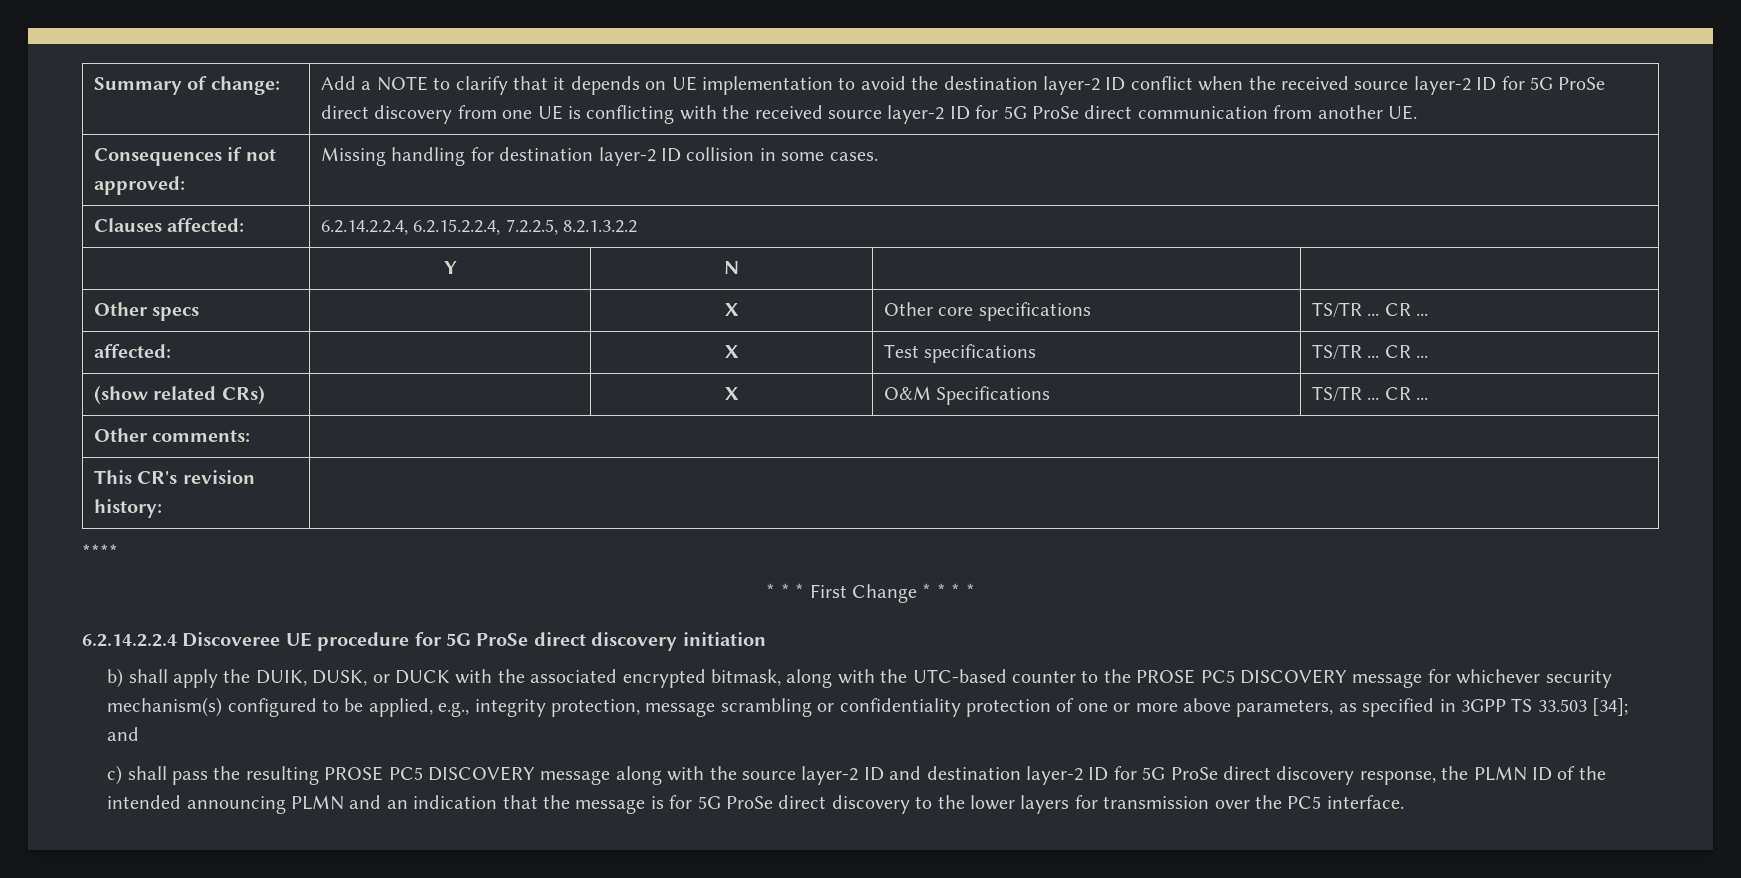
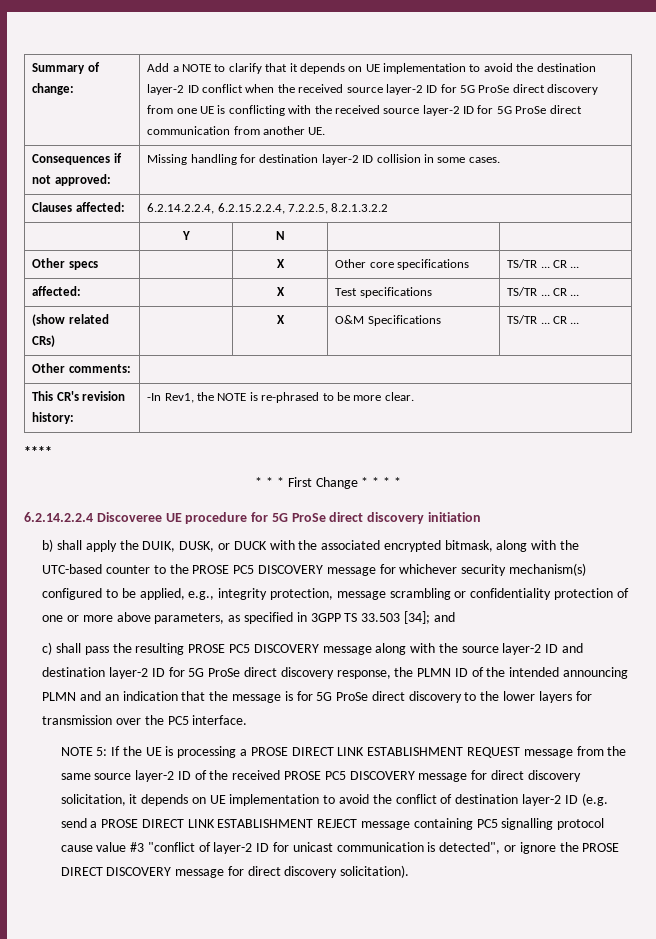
(162, 508) none -> [147,392,414,403] -In Rev1, the NOTE is re-phrased to be more clear.
(1404, 802) none -> [60,746,627,758] [60,770,581,782] [60,793,608,806] [60,818,605,830] [60,842,620,854] [60,865,410,878] // NOTE 5: If the UE is processing a PROSE DIRECT LINK ESTABLISHMENT REQUEST message from the same source layer-2 ID of the received PROSE PC5 DISCOVERY message for direct discovery solicitation, it depends on UE implementation to avoid the conflict of destination layer-2 ID (e.g. send a PROSE DIRECT LINK ESTABLISHMENT REJECT message containing PC5 signalling protocol cause value #3 "conflict of layer-2 ID for unicast communication is detected", or ignore the PROSE DIRECT DISCOVERY message for direct discovery solicitation).

